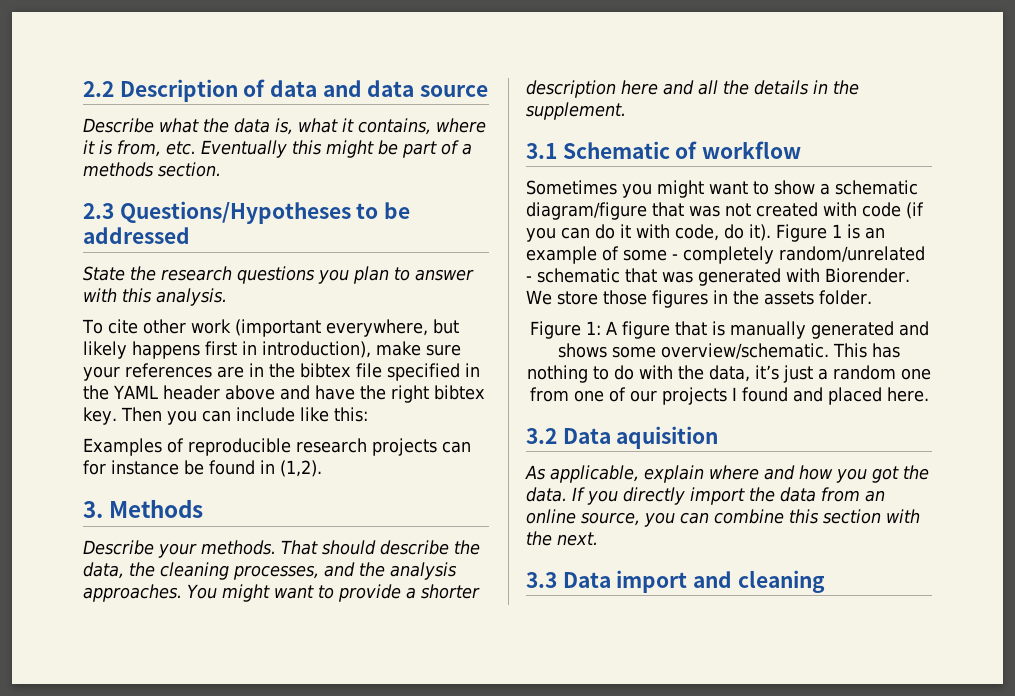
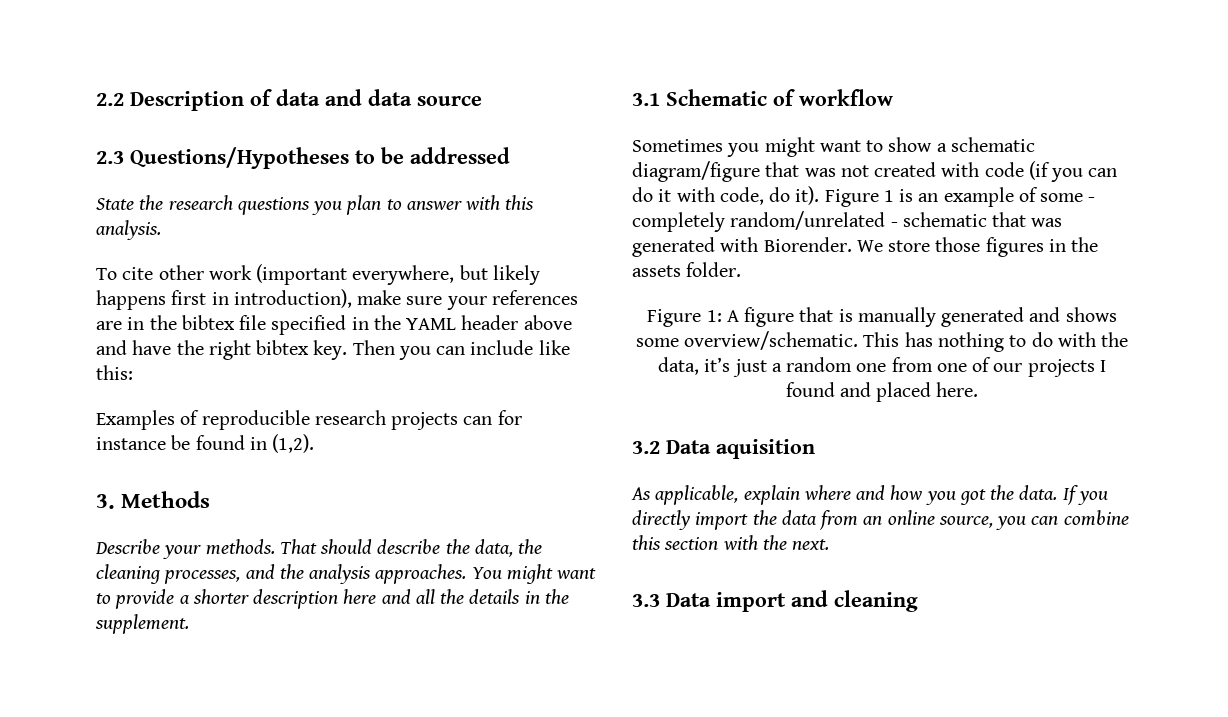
[83,118,486,135] [83,140,472,158] [83,162,221,177] // Describe what the data is, what it contains, where it is from, etc. Eventually this might be part of a methods section. -> (482, 101) none

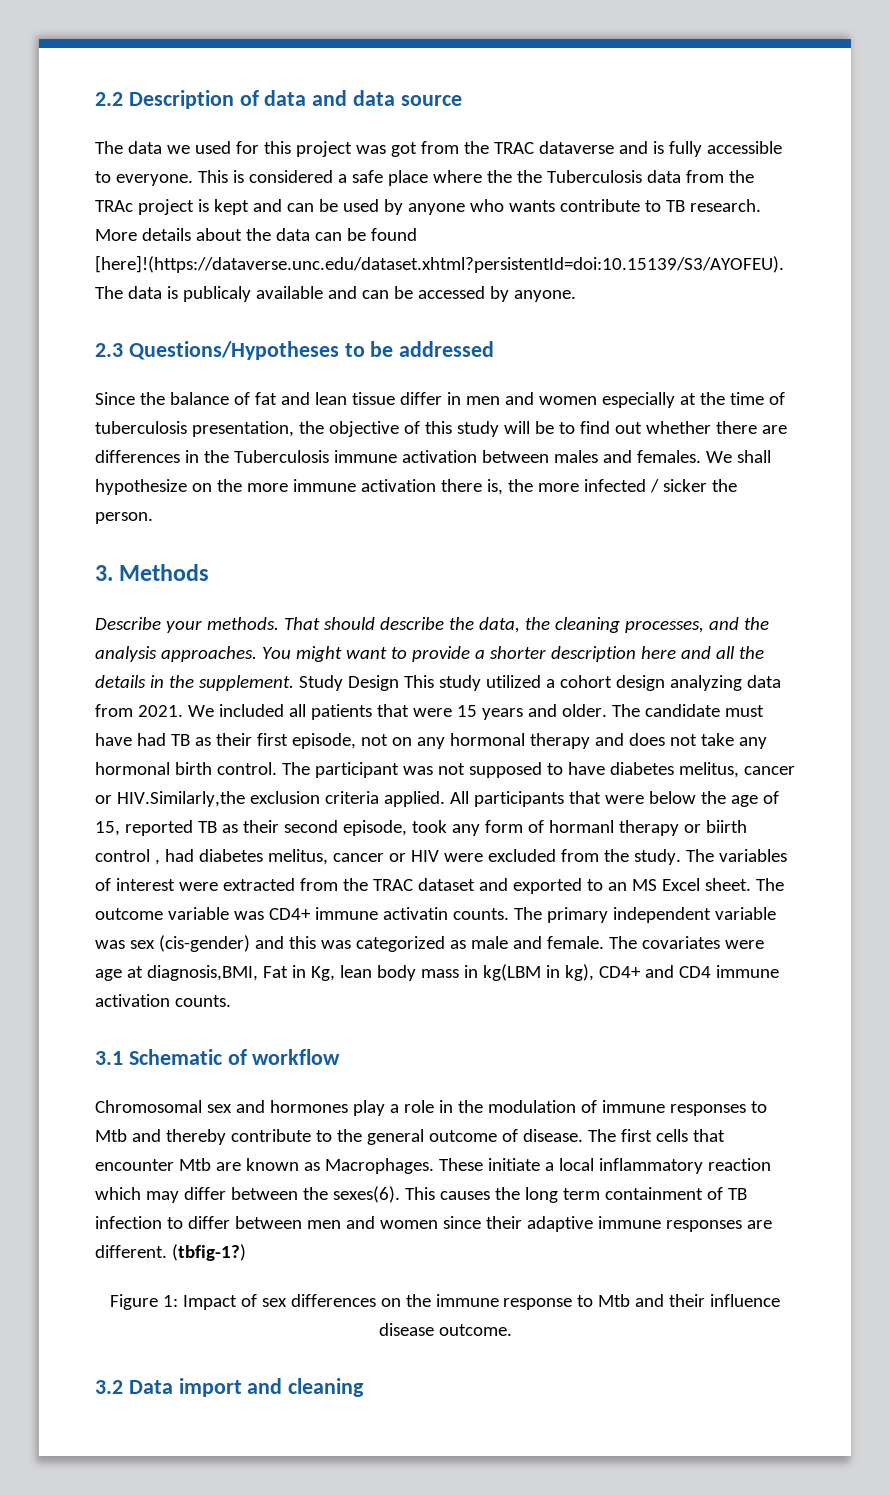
(482, 101) none -> [95,141,782,157] [95,170,754,186] [95,199,761,215] [95,228,417,241] [95,255,784,273] [95,286,576,302] // The data we used for this project was got from the TRAC dataverse and is fully accessible to everyone. This is considered a safe place where the the Tuberculosis data from the TRAc project is kept and can be used by anyone who wants contribute to TB research. More details about the data can be found [here]!(https://dataverse.unc.edu/dataset.xhtml?persistentId=doi:10.15139/S3/AYOFEU). The data is publicaly available and can be accessed by anyone.
[96,195,535,215] [96,220,161,240] [96,264,540,285] [96,289,578,310] [96,315,572,335] [96,340,570,360] [96,365,133,380] [96,410,522,430] [96,434,315,453] State the research questions you plan to answer with this analysis. // To cite other work (important everywhere, but likely happens first in introduction), make sure your references are in the bibtex file specified in the YAML header above and have the right bibtex key. Then you can include like this: // Examples of reproducible research projects can for instance be found in (1,2). -> [95,392,785,408] [95,421,787,437] [95,450,771,463] [95,479,737,495] [95,512,153,524] Since the balance of fat and lean tissue differ in men and women especially at the time of tuberculosis presentation, the objective of this study will be to find out whether there are differences in the Tuberculosis immune activation between males and females. We shall hypothesize on the more immune activation there is, the more infected / sicker the person.
[632,89,893,106] [632,137,1035,157] [632,161,1118,182] [632,186,1096,207] [632,211,1063,232] [632,237,1099,257] [632,262,742,277] [647,307,1117,327] [635,331,1129,352] [658,357,1106,377] [785,382,979,402] [632,439,815,459] [631,485,1108,505] [632,510,1129,530] [632,535,830,550] [632,594,660,607] // 3.1 Schematic of workflow // Sometimes you might want to show a schematic diagram/figure that was not created with code (if you can do it with code, do it). Figure 1 is an example of some - completely random/unrelated - schematic that was generated with Biorender. We store those figures in the assets folder. // Figure 1: A figure that is manually generated and shows some overview/schematic. This has nothing to do with the data, it’s just a random one from one of our projects I found and placed here. // 3.2 Data aquisition // As applicable, explain where and how you got the data. If you directly import the data from an online source, you can combine this section with the next. // 3.3 -> [298,675,781,691] [95,704,764,720] [95,733,767,749] [95,762,795,778] [95,791,779,807] [95,820,747,836] [95,849,787,865] [95,878,784,894] [95,907,776,923] [95,935,764,952] [95,964,779,981] [95,994,231,1007] [95,1049,341,1065] [95,1100,767,1116] [95,1129,725,1145] [95,1158,771,1174] [95,1186,747,1203] [95,1216,772,1232] [95,1244,246,1261] [109,1294,781,1310] [378,1323,512,1336] [95,1380,123,1394] Study Design This study utilized a cohort design analyzing data from 2021. We included all patients that were 15 years and older. The candidate must have had TB as their first episode, not on any hormonal therapy and does not take any hormonal birth control. The participant was not supposed to have diabetes melitus, cancer or HIV.Similarly,the exclusion criteria applied. All participants that were below the age of 15, reported TB as their second episode, took any form of hormanl therapy or biirth control , had diabetes melitus, cancer or HIV were excluded from the study. The variables of interest were extracted from the TRAC dataset and exported to an MS Excel sheet. The outcome variable was CD4+ immune activatin counts. The primary independent variable was sex (cis-gender) and this was categorized as male and female. The covariates were age at diagnosis,BMI, Fat in Kg, lean body mass in kg(LBM in kg), CD4+ and CD4 immune activation counts. // 3.1 Schematic of workflow // Chromosomal sex and hormones play a role in the modulation of immune responses to Mtb and thereby contribute to the general outcome of disease. The first cells that encounter Mtb are known as Macrophages. These initiate a local inflammatory reaction which may differ between the sexes(6). This causes the long term containment of TB infection to differ between men and women since their adaptive immune responses are different. (tbfig-1?) // Figure 1: Impact of sex differences on the immune response to Mtb and their influence disease outcome. // 3.2

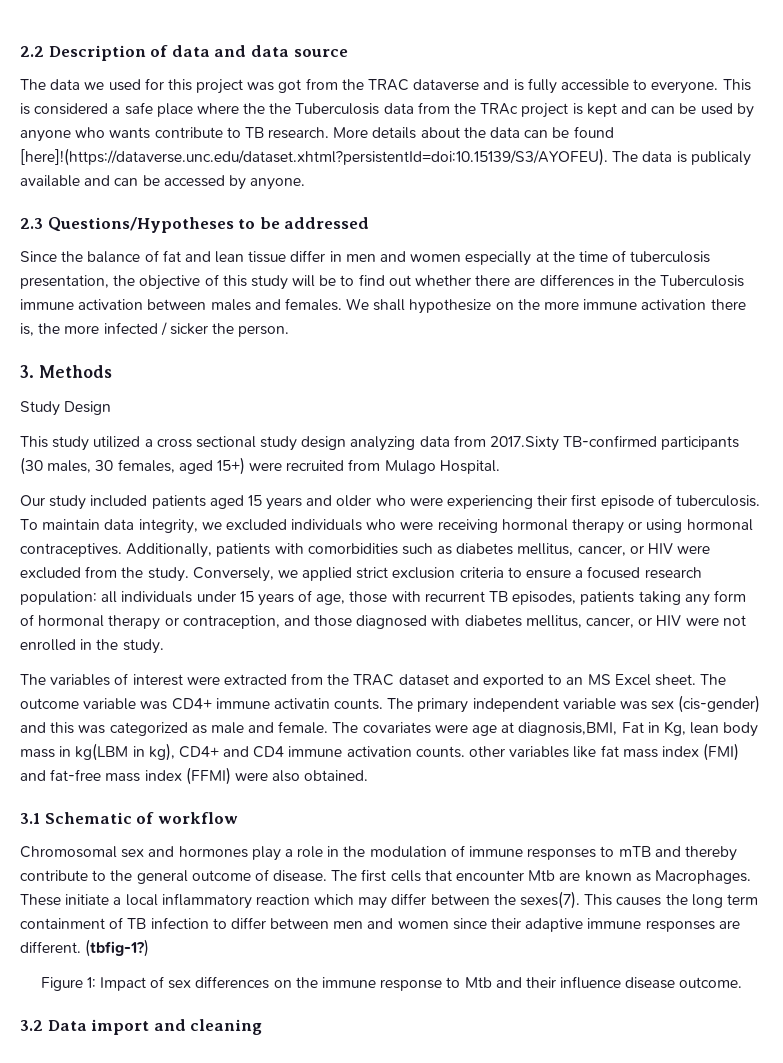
[95,617,769,633] [95,646,764,662] [95,675,294,691] Describe your methods. That should describe the data, the cleaning processes, and the analysis approaches. You might want to provide a shorter description here and all the details in the supplement. -> (112, 371) none
(399, 683) none -> (112, 408) //
[559,675,612,688] cohort -> [156,436,298,451] cross sectional study
[137,704,764,720] [95,733,767,749] [95,762,795,778] [95,791,779,807] [95,820,747,836] [95,849,384,865] 2021. We included all patients that were 15 years and older. The candidate must have had TB as their first episode, not on any hormonal therapy and does not take any hormonal birth control. The participant was not supposed to have diabetes melitus, cancer or HIV.Similarly,the exclusion criteria applied. All participants that were below the age of 15, reported TB as their second episode, took any form of hormanl therapy or biirth control , had diabetes melitus, cancer -> [490,435,740,451] [20,457,500,475] [20,494,760,510] [20,519,753,534] [20,543,626,558] 2017.Sixty TB-confirmed participants (30 males, 30 females, aged 15+) were recruited from Mulago Hospital. // Our study included patients aged 15 years and older who were experiencing their first episode of tuberculosis. To maintain data integrity, we excluded individuals who were receiving hormonal therapy or using hormonal contraceptives. Additionally, patients with comorbidities such as diabetes mellitus, cancer,
(681, 857) none -> [192,566,702,582] [20,590,746,606] [20,614,746,630] [20,639,164,654] Conversely, we applied strict exclusion criteria to ensure a focused research population: all individuals under 15 years of age, those with recurrent TB episodes, patients taking any form of hormonal therapy or contraception, and those diagnosed with diabetes mellitus, cancer, or HIV were not enrolled in the study. //
(231, 1001) none -> [469,743,740,761] [20,767,369,785] other variables like fat mass index (FMI) and fat-free mass index (FFMI) were also obtained.
[95,1129,127,1142] Mtb -> [618,846,651,857] mTB
[332,1186,400,1203] sexes(6). -> [520,891,581,909] sexes(7).

